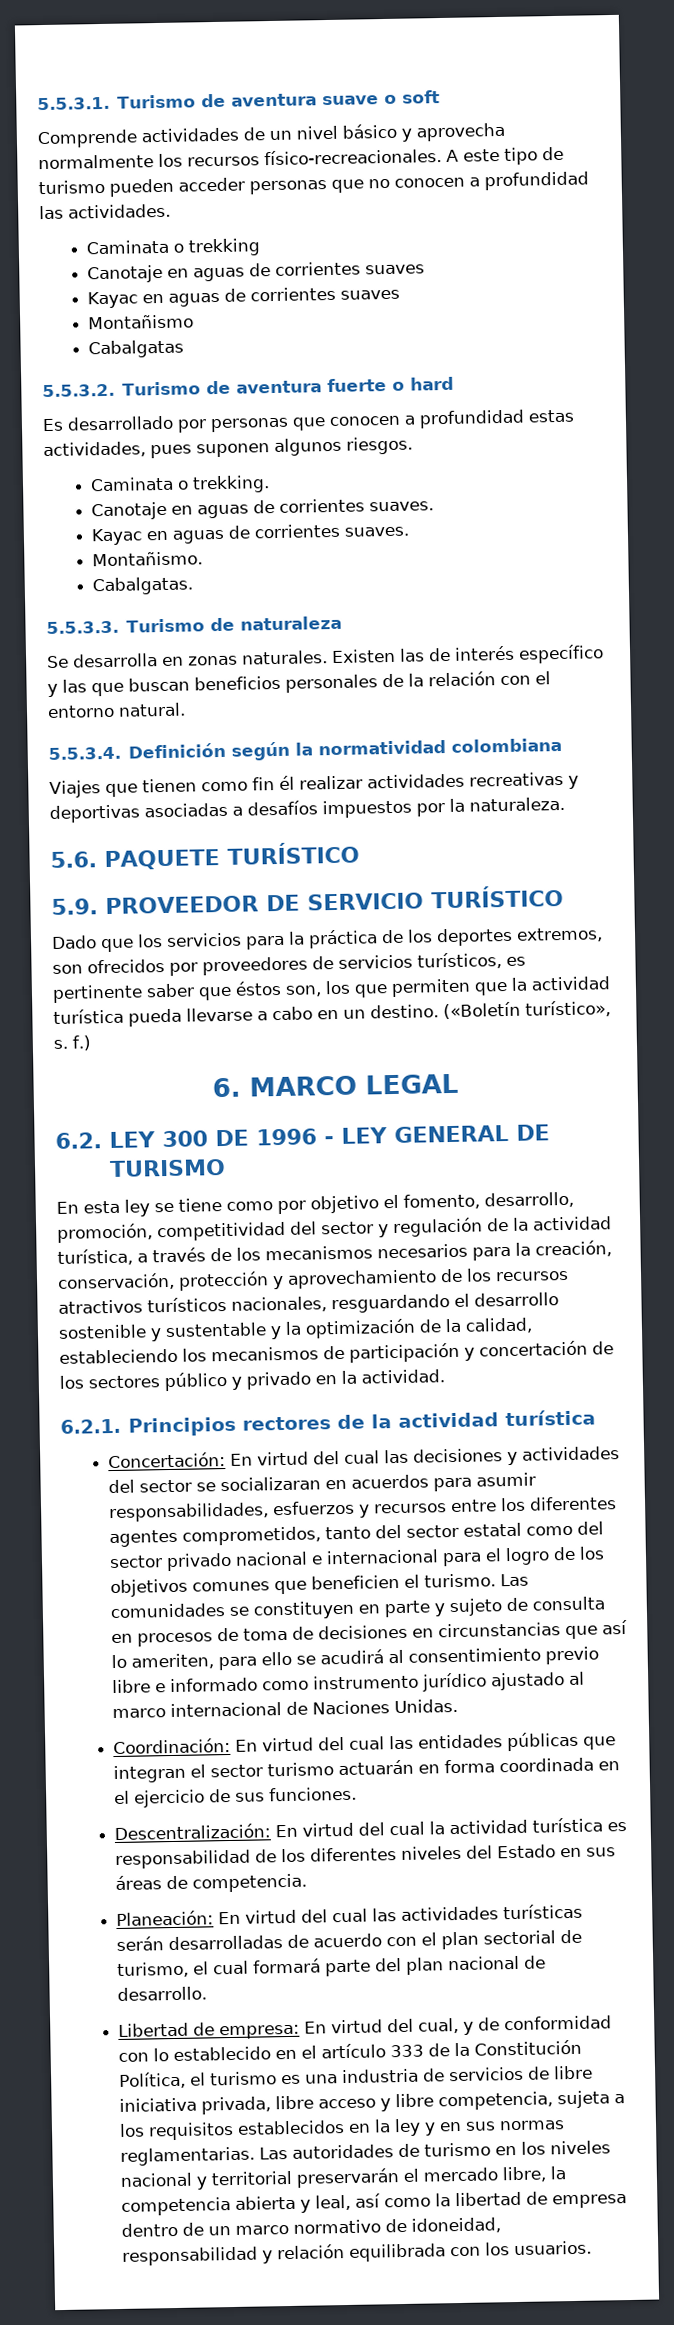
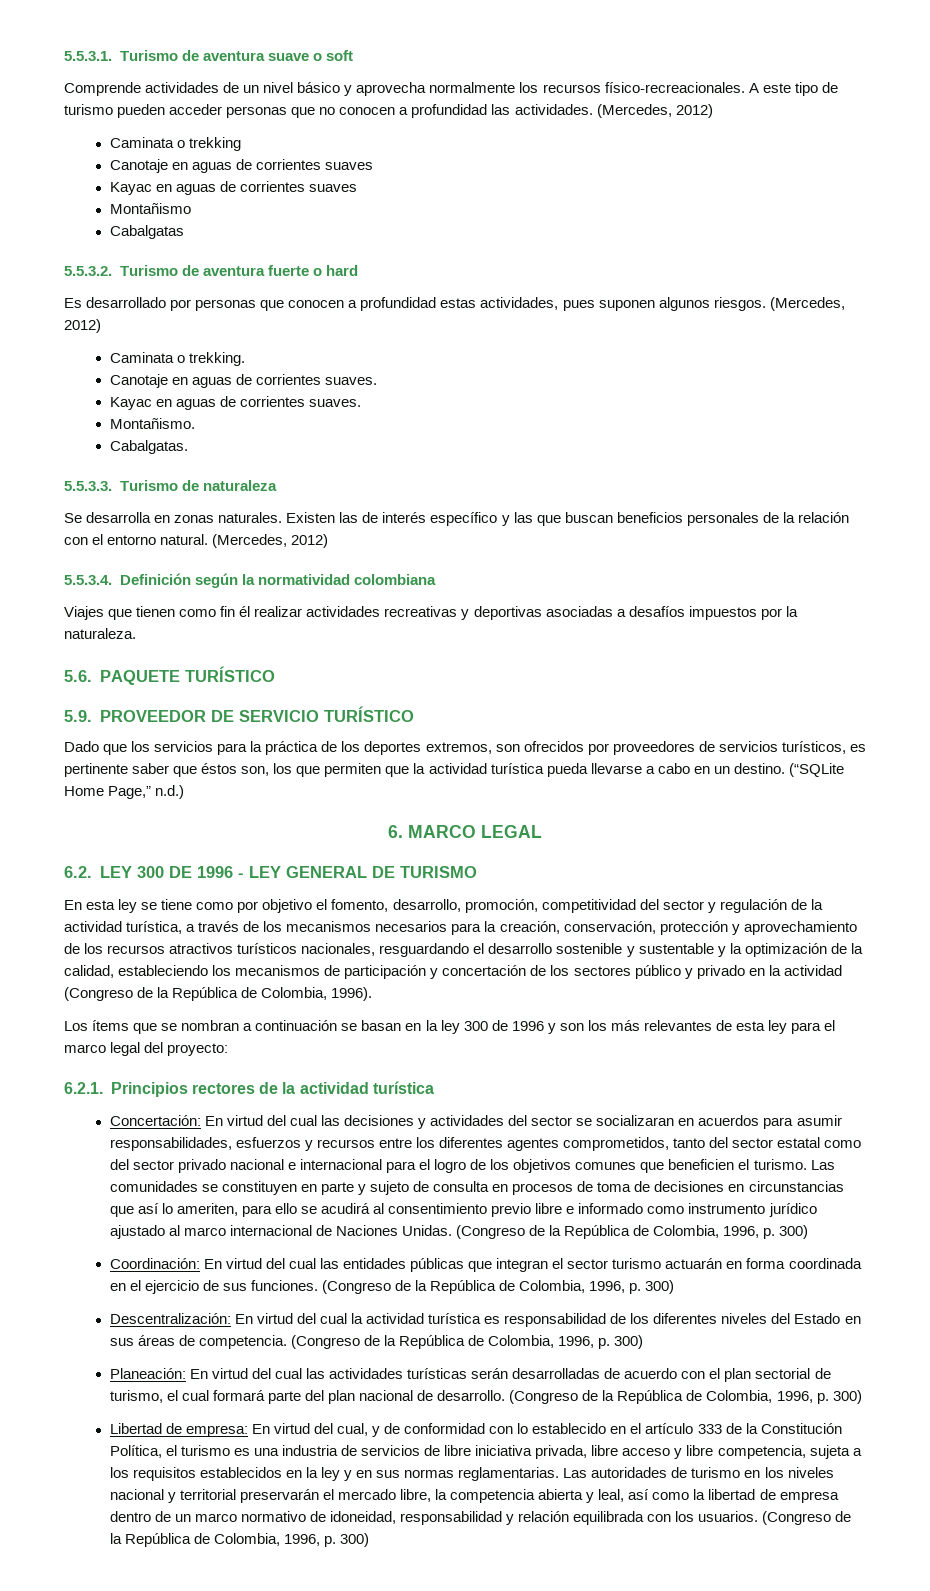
(171, 211) none -> [596,104,713,118] (Mercedes, 2012)
(413, 445) none -> [769,297,845,311] [64,319,101,333] (Mercedes, 2012)
(186, 709) none -> [212,534,329,548] (Mercedes, 2012)
[443,1000,611,1020] [53,1035,91,1051] («Boletín turístico», s. f.) -> [788,763,844,777] [64,785,185,799] (“SQLite Home Page,” n.d.)
[361,1369,445,1384] actividad. -> [783,965,842,976] [64,987,373,1001] [64,1020,836,1034] [64,1042,229,1056] actividad (Congreso de la República de Colombia, 1996). // Los ítems que se nombran a continuación se basan en la ley 300 de 1996 y son los más relevantes de esta ley para el marco legal del proyecto:
(458, 1706) none -> [456,1225,809,1239] (Congreso de la República de Colombia, 1996, p. 300)
(357, 1794) none -> [321,1280,675,1294] (Congreso de la República de Colombia, 1996, p. 300)
(307, 1883) none -> [290,1335,644,1349] (Congreso de la República de Colombia, 1996, p. 300)
(207, 1994) none -> [509,1390,862,1404] (Congreso de la República de Colombia, 1996, p. 300)
(592, 2248) none -> [762,1511,852,1525] [109,1533,369,1547] (Congreso de la República de Colombia, 1996, p. 300)

